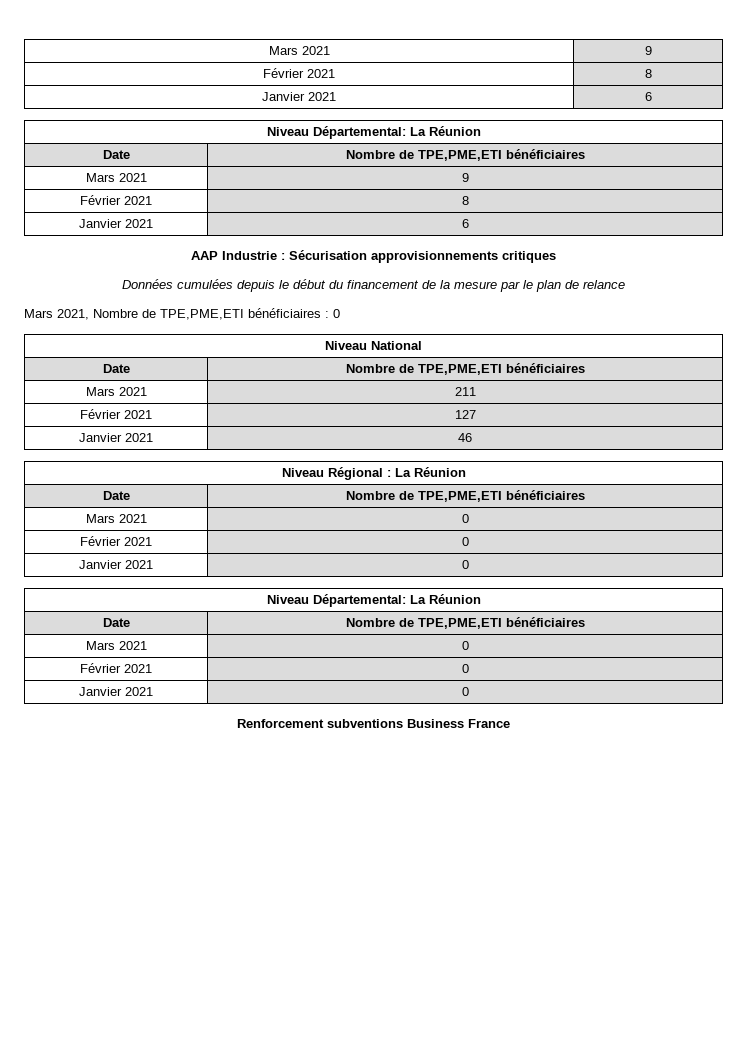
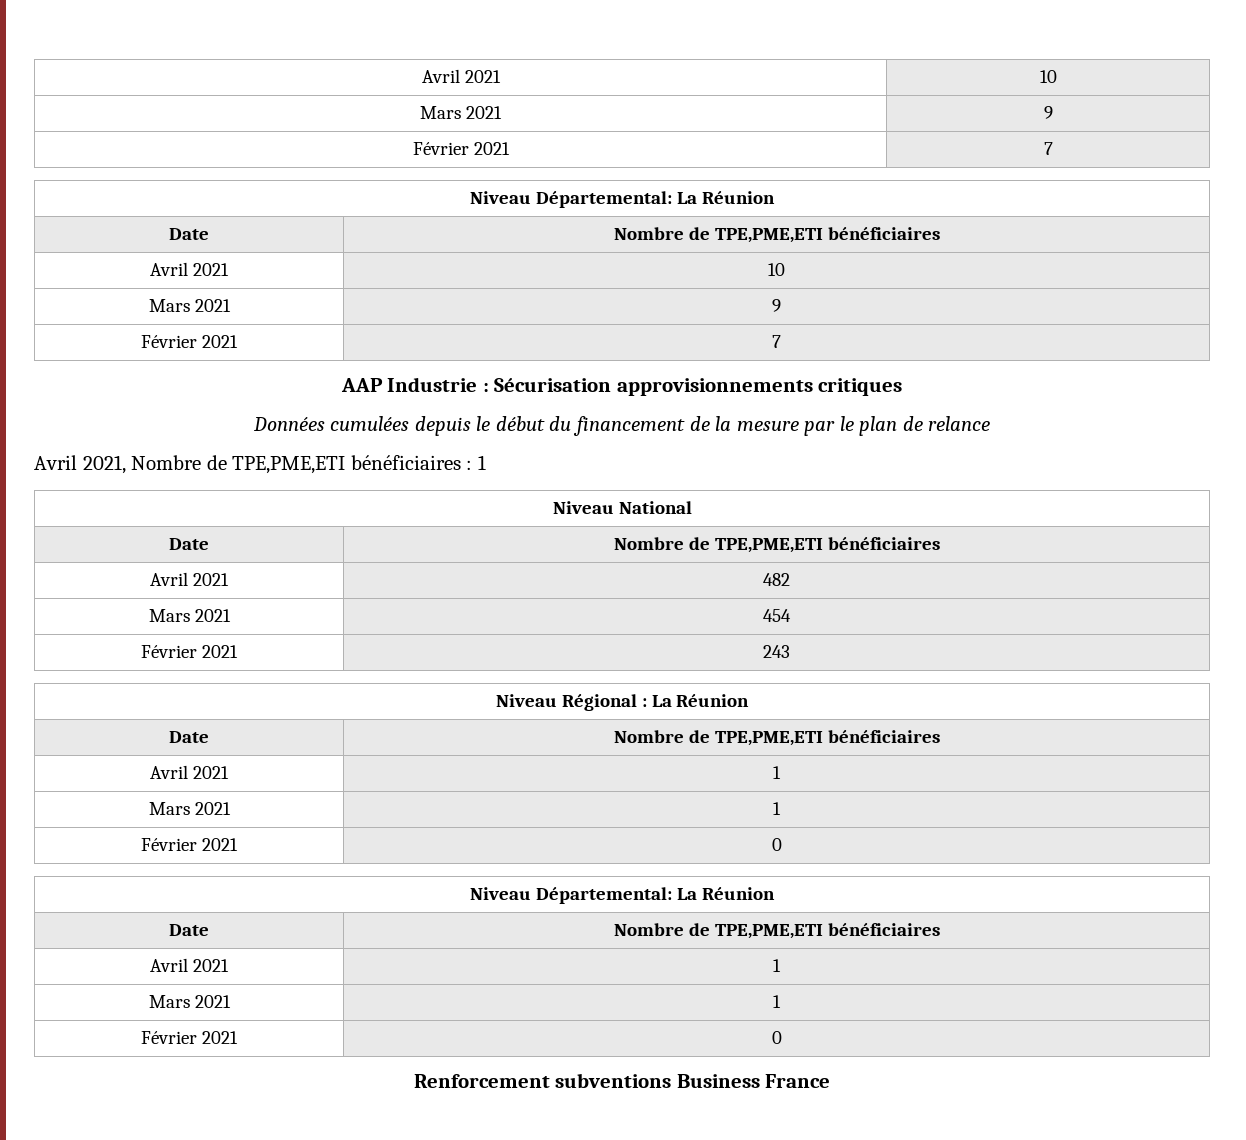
[268,46,330,55] [644,46,652,55] [263,68,335,78] [644,69,652,78] [262,92,336,101] [644,92,652,101] [266,126,481,139] [102,150,130,159] [345,149,585,161] [85,173,147,182] [461,173,469,182] [80,195,152,205] [461,196,469,205] [79,219,153,228] [461,219,469,228] Mars 2021 | 9 // Février 2021 | 8 // Janvier 2021 | 6 // Niveau Départemental: La Réunion // Date | Nombre de TPE,PME,ETI bénéficiaires // Mars 2021 | 9 // Février 2021 | 8 // Janvier 2021 | 6 -> [421,69,501,83] [1039,70,1057,83] [420,106,502,119] [1043,106,1053,119] [412,142,510,155] [1043,142,1053,155] [470,191,775,208] [169,228,209,240] [613,227,940,243] [150,262,229,276] [768,263,785,276] [148,299,231,312] [772,299,781,312] [141,335,238,348] [772,335,781,348] Avril 2021 | 10 // Mars 2021 | 9 // Février 2021 | 7 // Niveau Départemental: La Réunion // Date | Nombre de TPE,PME,ETI bénéficiaires // Avril 2021 | 10 // Mars 2021 | 9 // Février 2021 | 7
[24,309,53,318] Mars -> [34,455,77,470] Avril
[333,309,340,318] 0 -> [477,455,486,470] 1
[85,387,147,396] [454,387,476,396] [80,409,152,419] [454,410,476,419] [79,433,153,442] [458,433,472,442] // Mars 2021 | 211 // Février 2021 | 127 // Janvier 2021 | 46 -> [150,572,229,586] [763,573,790,586] [148,609,231,622] [763,609,791,622] [141,645,238,658] [763,645,790,658] // Avril 2021 | 482 // Mars 2021 | 454 // Février 2021 | 243
[85,514,147,523] [461,514,469,523] [80,536,152,546] [461,537,469,546] [79,560,153,569] [461,560,469,569] [266,594,481,607] [102,618,130,627] [345,617,585,629] [85,641,147,650] [461,641,469,650] [80,663,152,673] [461,664,469,673] [79,687,153,696] [461,687,469,696] // Mars 2021 | 0 // Février 2021 | 0 // Janvier 2021 | 0 // Niveau Départemental: La Réunion // Date | Nombre de TPE,PME,ETI bénéficiaires // Mars 2021 | 0 // Février 2021 | 0 // Janvier 2021 | 0 -> [150,765,229,779] [773,766,781,779] [148,802,231,815] [773,802,781,815] [141,838,238,851] [771,838,782,851] [470,887,775,904] [169,924,209,936] [613,923,940,939] [150,958,229,972] [773,959,781,972] [148,995,231,1008] [773,995,781,1008] [141,1031,238,1044] [771,1031,782,1044] // Avril 2021 | 1 // Mars 2021 | 1 // Février 2021 | 0 // Niveau Départemental: La Réunion // Date | Nombre de TPE,PME,ETI bénéficiaires // Avril 2021 | 1 // Mars 2021 | 1 // Février 2021 | 0

